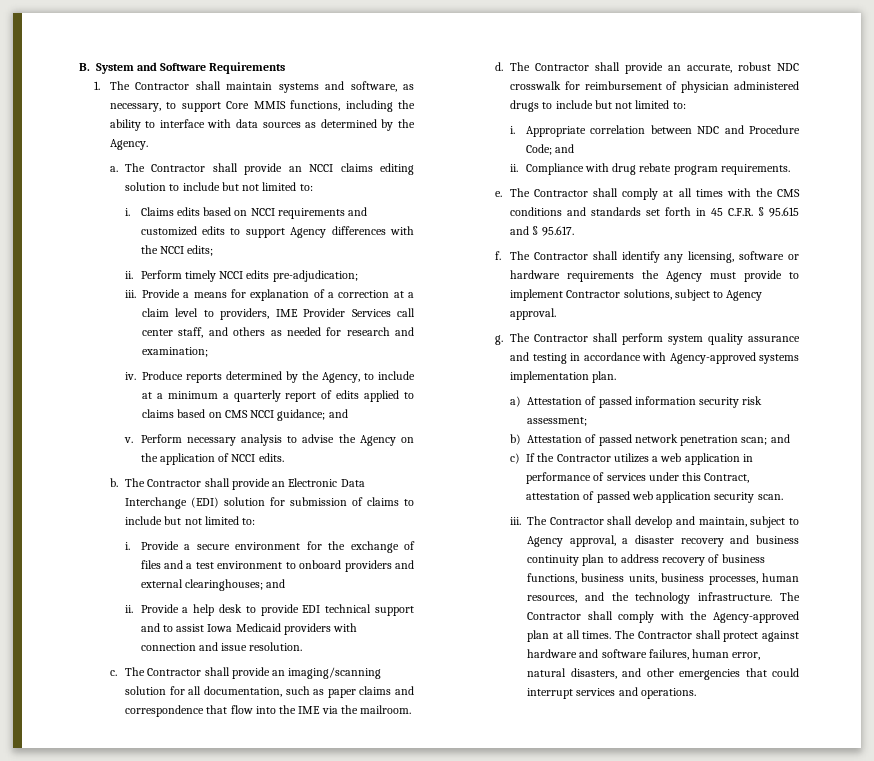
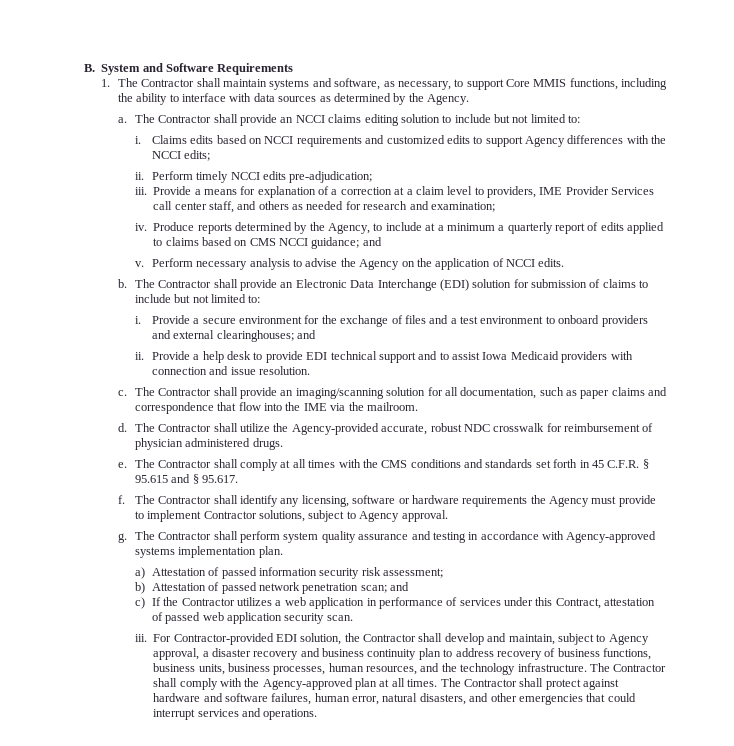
[625,62,682,74] provide an -> [240,423,379,435] utilize the Agency-provided
[510,100,686,112] [510,125,800,137] [525,144,574,155] [510,163,790,175] drugs to include but not limited to: // i. Appropriate correlation between NDC and Procedure Code; and // ii. Compliance with drug rebate program requirements. -> [252,438,283,450] drugs.
[527,516,548,525] The -> [153,633,360,645] For Contractor-provided EDI solution, the

